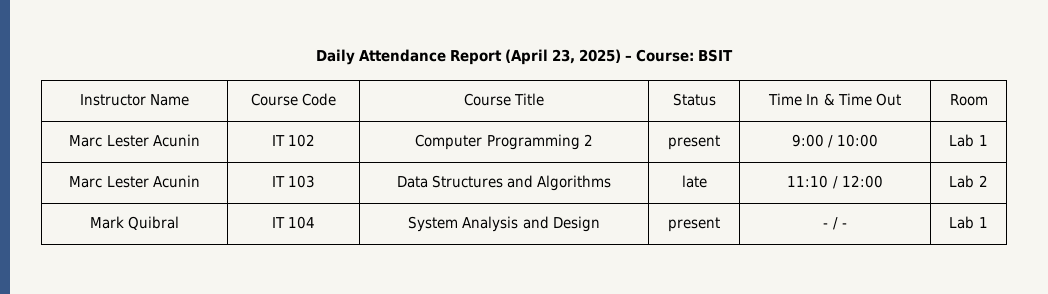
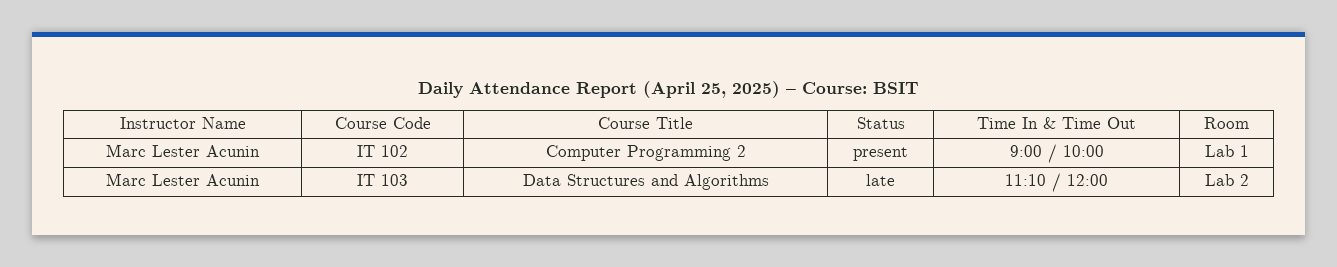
[552,49,575,64] 23, -> [701,83,726,98] 25,
[89,216,180,230] [271,216,316,229] [408,216,600,232] [668,217,720,232] [823,217,847,230] [949,216,988,229] // Mark Quibral | IT 104 | System Analysis and Design | present | - / - | Lab 1 -> (1249, 180) none

